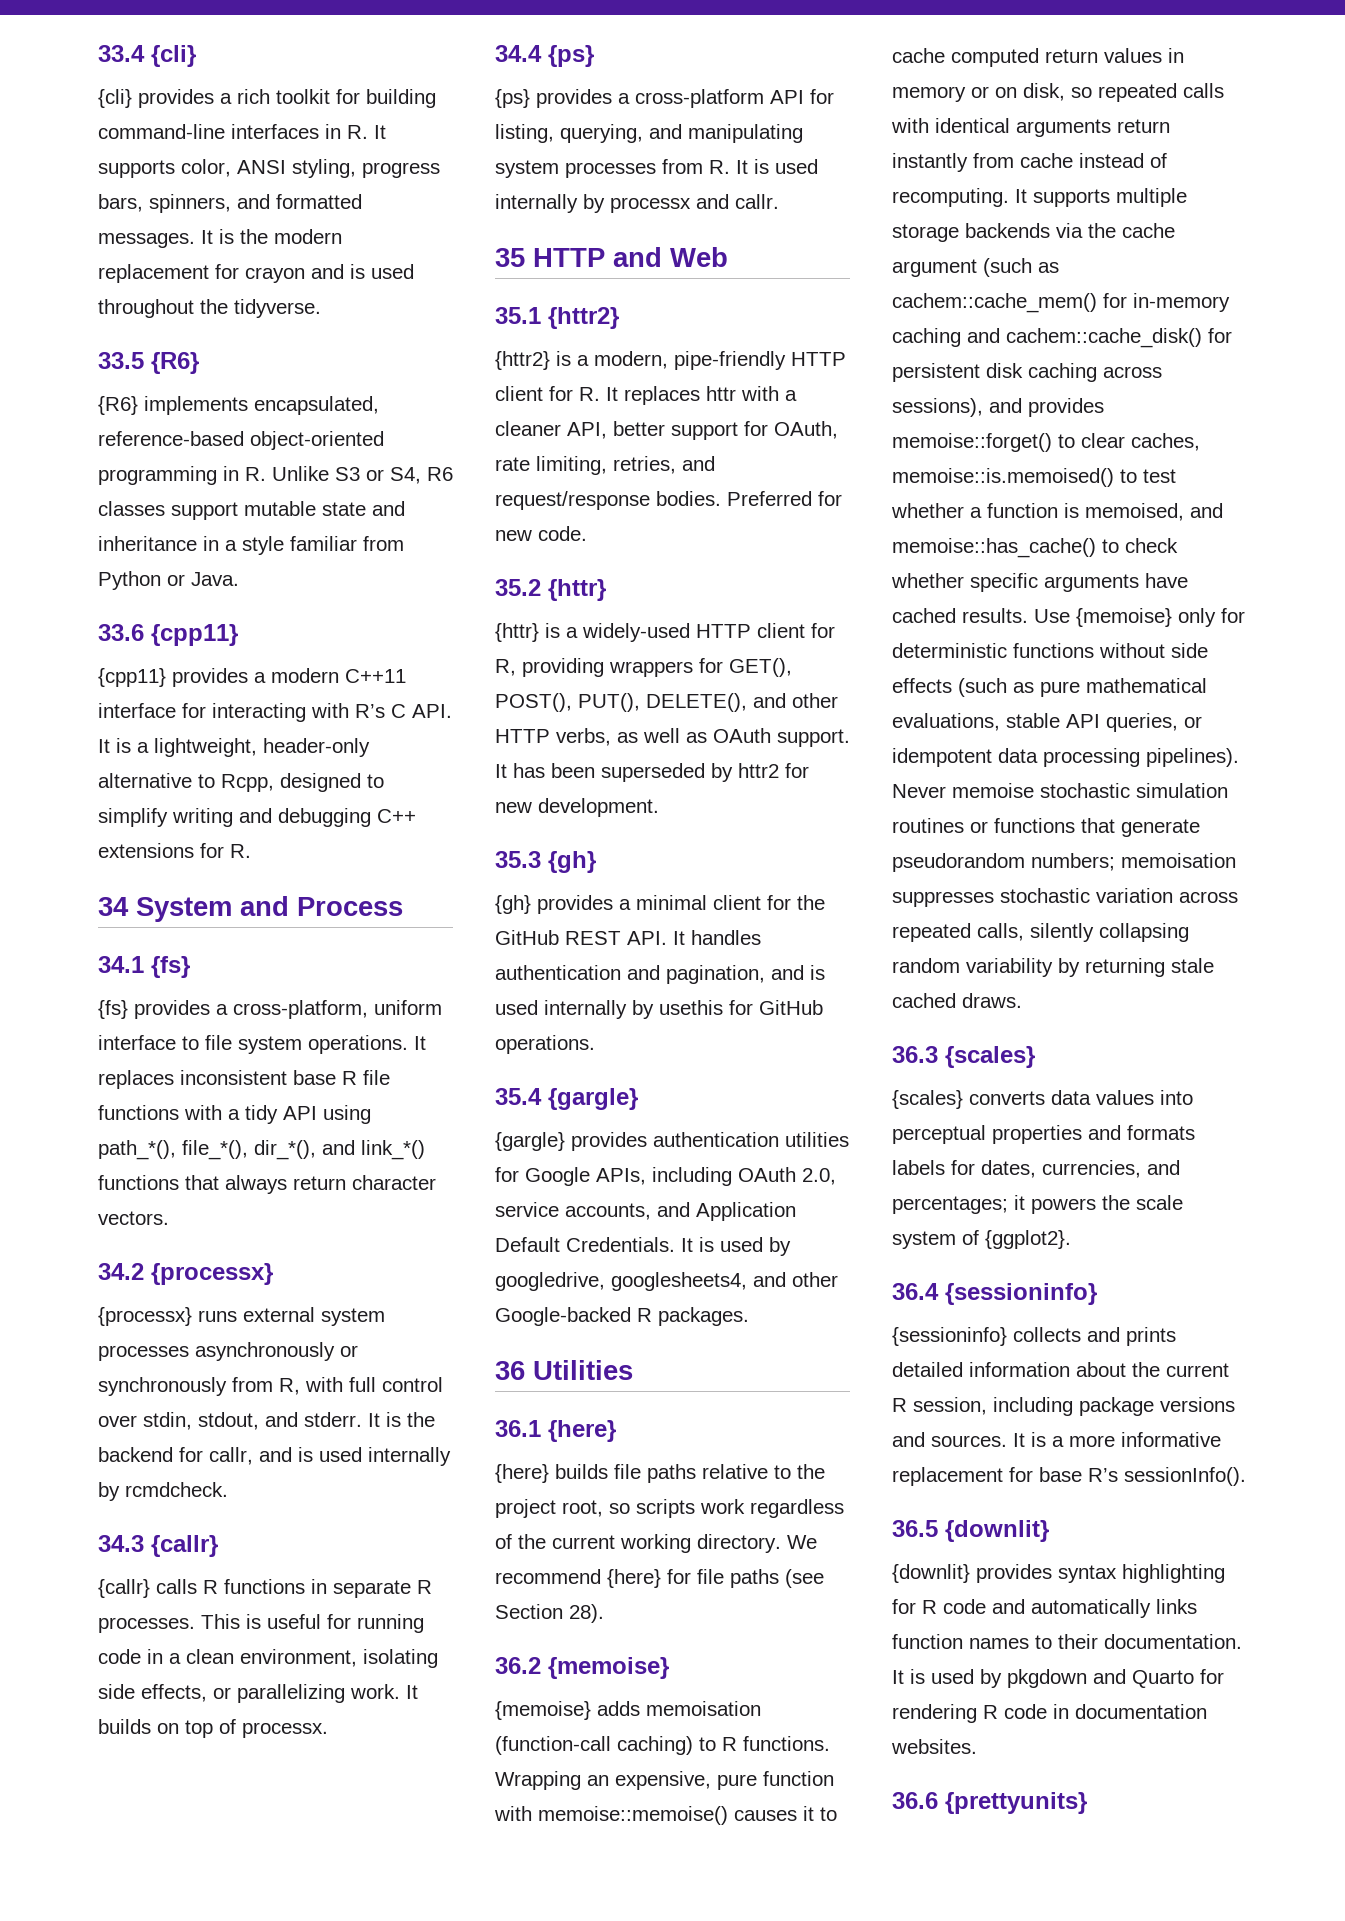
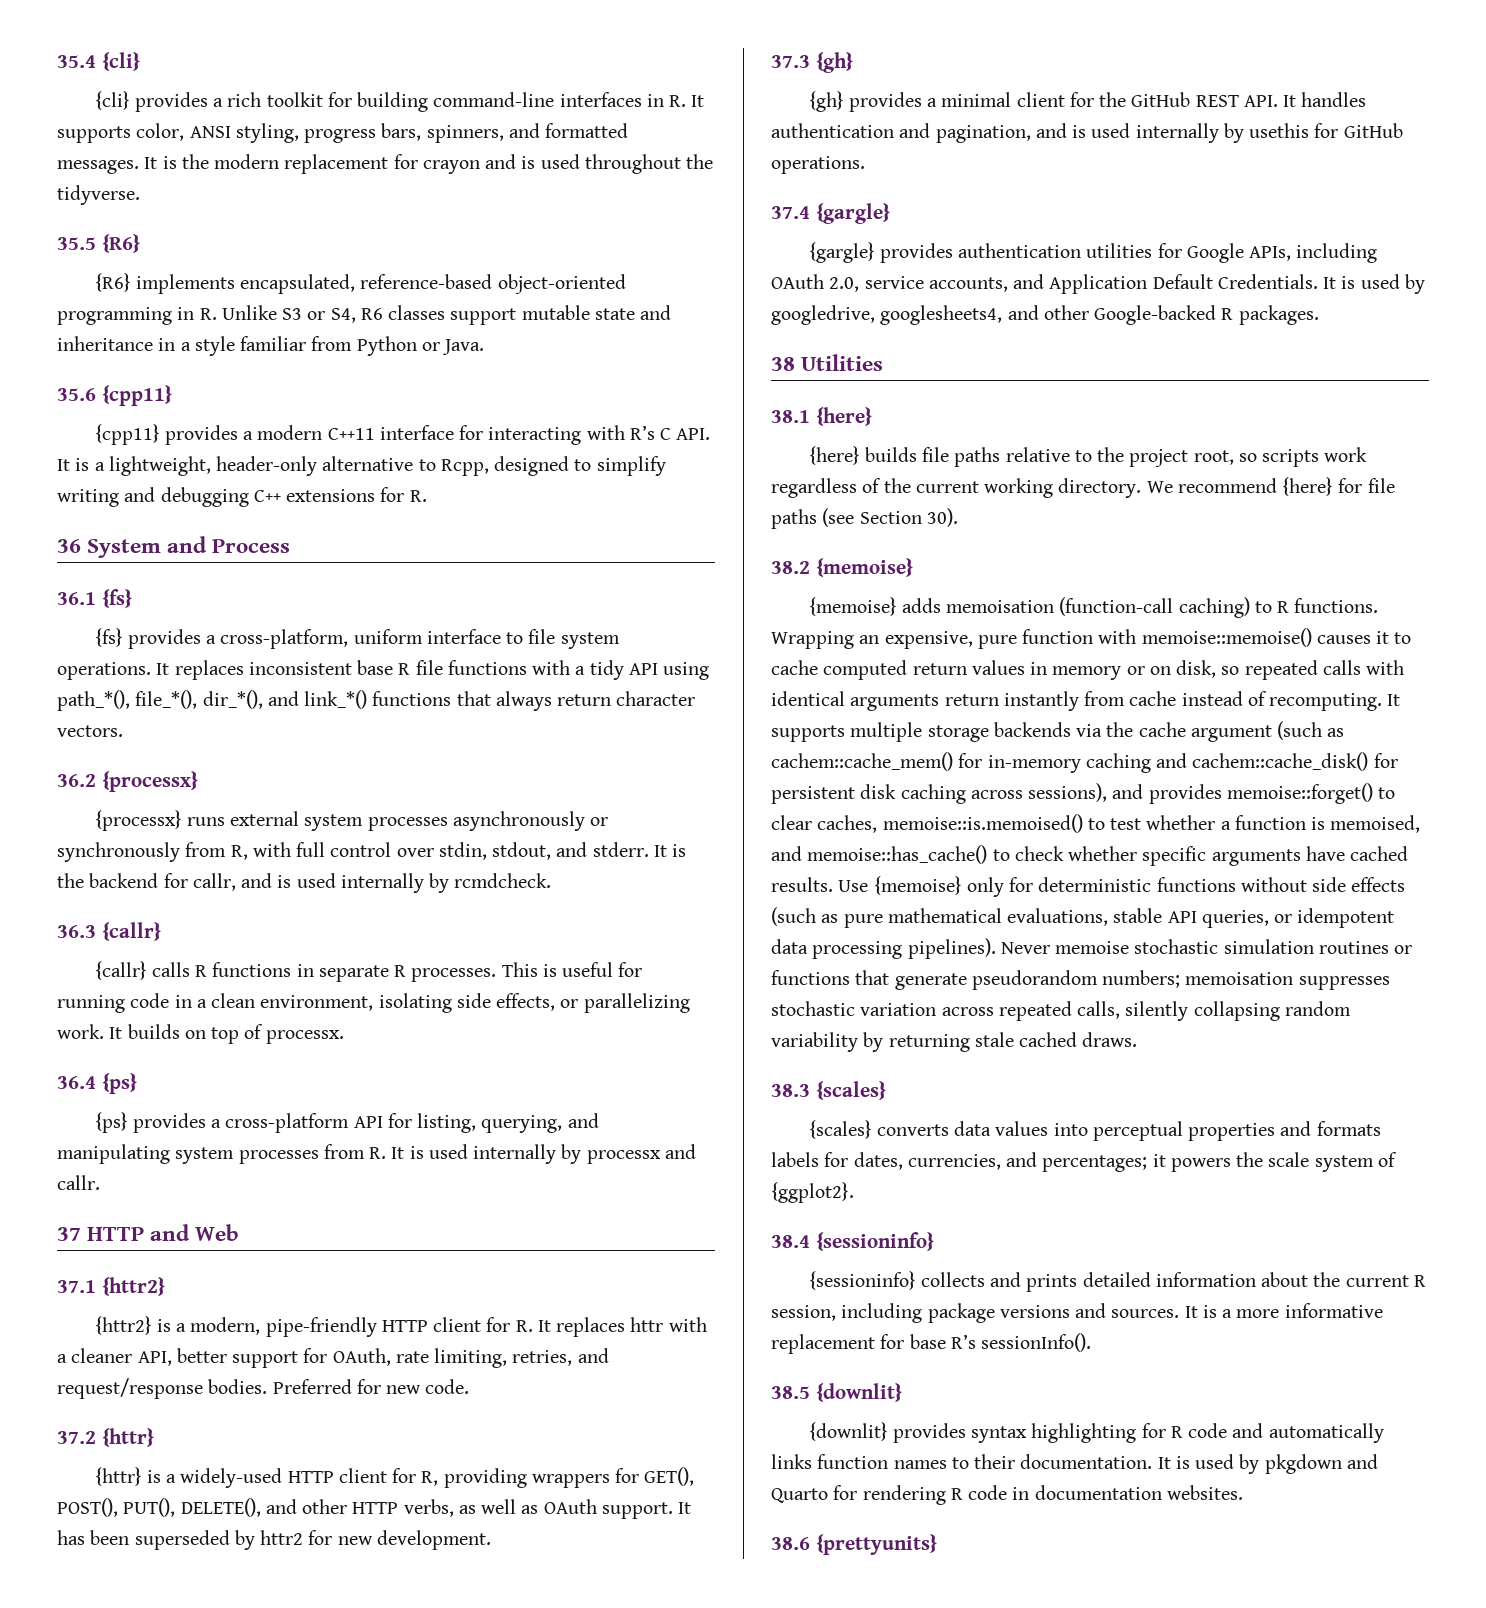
[98,45,145,62] 33.4 -> [57,55,96,68] 35.4
[98,352,144,369] 33.5 -> [57,237,96,250] 35.5
[98,624,144,641] 33.6 -> [57,388,96,401] 35.6
[98,897,129,916] 34 -> [57,539,81,553] 36
[98,956,144,973] 34.1 -> [57,592,96,605] 36.1
[98,1263,144,1280] 34.2 -> [57,774,96,787] 36.2
[98,1535,144,1552] 34.3 -> [57,925,96,938] 36.3
[495,45,542,62] 34.4 -> [57,1076,96,1089] 36.4
[495,248,525,267] 35 -> [57,1227,81,1241] 37
[495,307,541,324] 35.1 -> [57,1280,96,1293] 37.1
[495,579,541,596] 35.2 -> [57,1431,96,1444] 37.2
[495,851,541,868] 35.3 -> [771,55,810,68] 37.3
[495,1088,542,1105] 35.4 -> [771,206,810,219] 37.4
[495,1361,525,1380] 36 -> [771,357,795,371] 38
[495,1420,541,1437] 36.1 -> [771,410,810,423] 38.1
[569,1604,604,1623] [495,1657,541,1674] 28). // 36.2 -> [926,508,958,527] [771,561,810,574] 30). // 38.2
[892,1046,938,1063] 36.3 -> [771,1084,810,1097] 38.3
[892,1283,939,1300] 36.4 -> [771,1235,810,1248] 38.4
[892,1520,938,1537] 36.5 -> [771,1386,810,1399] 38.5
[892,1792,938,1809] 36.6 -> [771,1537,810,1550] 38.6

